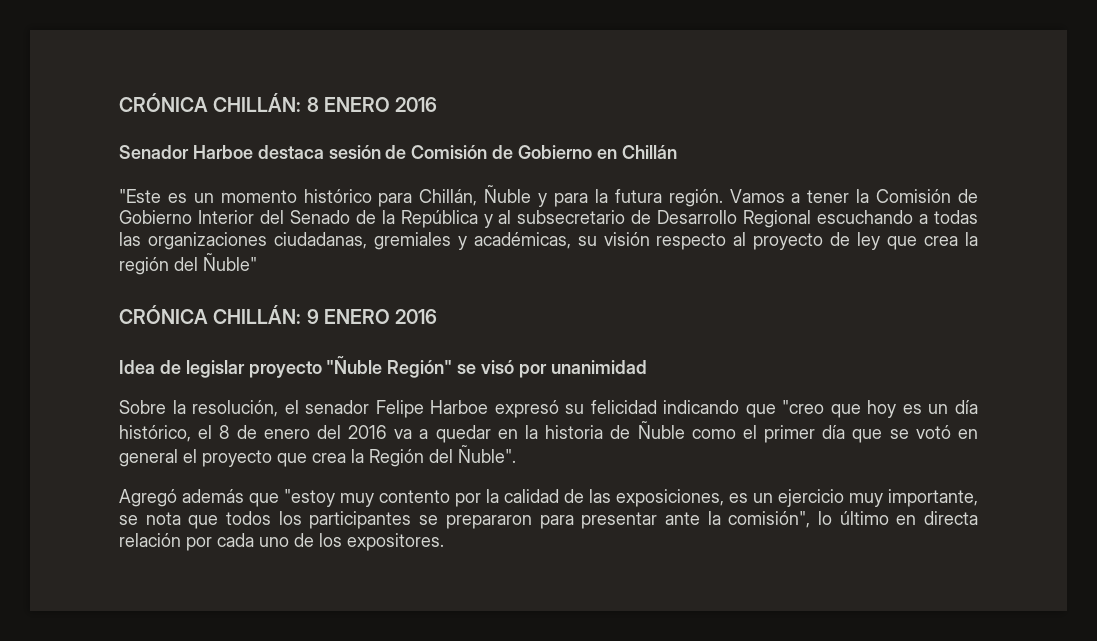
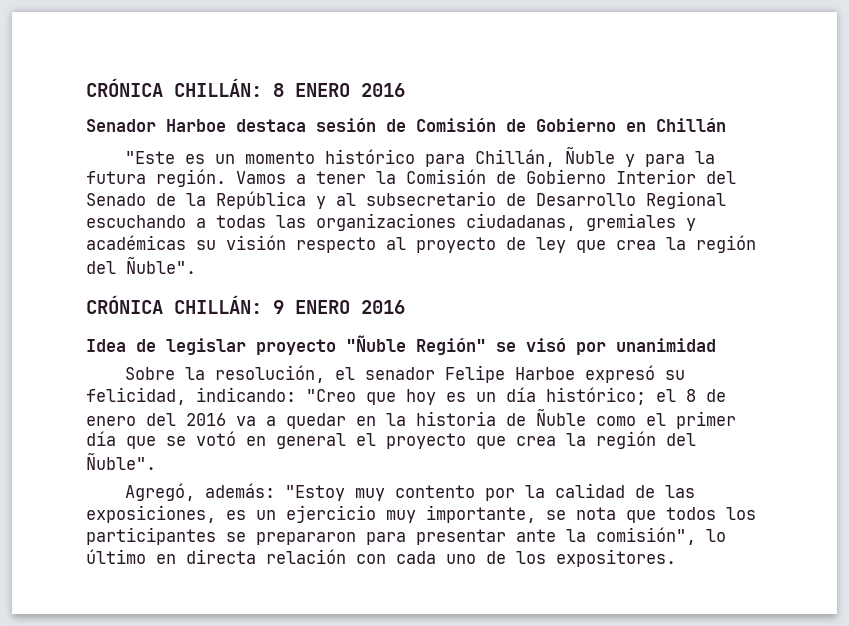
[473,232,571,249] académicas, -> [86,235,186,250] académicas
[203,253,257,271] Ñuble" -> [126,257,196,274] Ñuble".
[590,400,825,418] felicidad indicando que "creo -> [86,387,356,405] felicidad, indicando: "Creo
[119,425,191,442] histórico, -> [546,387,646,405] histórico;
[369,445,516,467] [119,489,335,507] Región del Ñuble". // Agregó además que "estoy -> [596,431,696,449] [86,453,156,470] [124,483,345,501] región del Ñuble". // Agregó, además: "Estoy
[186,537,212,551] por -> [356,554,386,564] con

